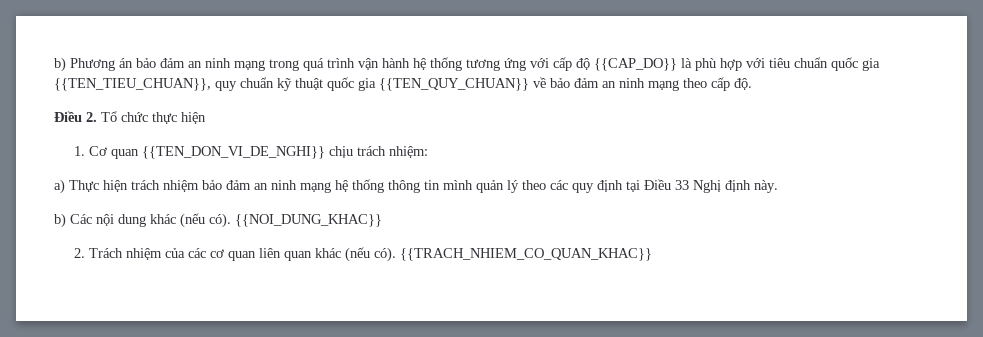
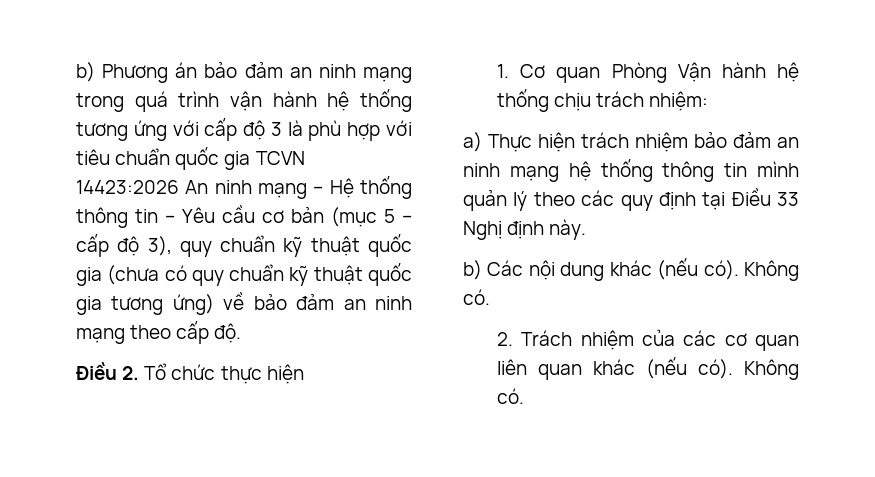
[594,58,677,71] {{CAP_DO}} -> [270,122,282,136] 3
[54,77,529,91] {{TEN_TIEU_CHUAN}}, quy chuẩn kỹ thuật quốc gia {{TEN_QUY_CHUAN}} -> [255,151,305,165] [76,176,412,199] [76,205,412,228] [76,234,412,257] [76,263,412,286] [76,294,214,315] TCVN 14423:2026 An ninh mạng – Hệ thống thông tin – Yêu cầu cơ bản (mục 5 – cấp độ 3), quy chuẩn kỹ thuật quốc gia (chưa có quy chuẩn kỹ thuật quốc gia tương ứng)
[141,146,325,159] {{TEN_DON_VI_DE_NGHI}} -> [611,62,799,83] [497,89,550,112] Phòng Vận hành hệ thống
[235,214,382,227] {{NOI_DUNG_KHAC}} -> [744,260,799,281] [463,289,490,305] Không có.
[399,248,652,261] {{TRACH_NHIEM_CO_QUAN_KHAC}} -> [744,359,799,380] [497,388,525,404] Không có.

